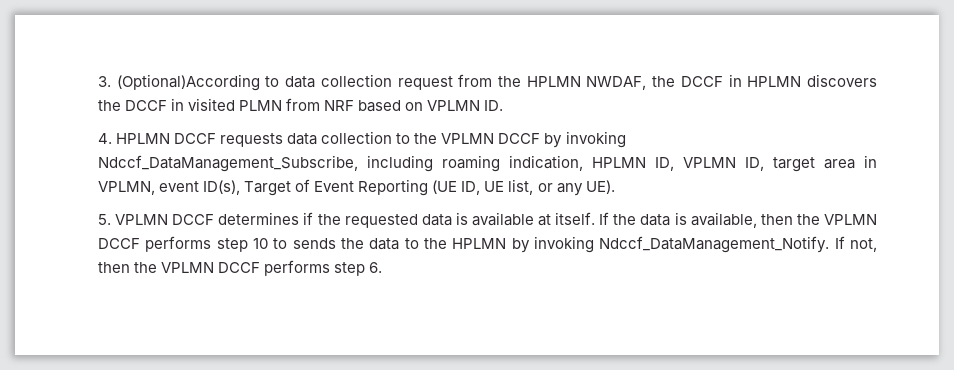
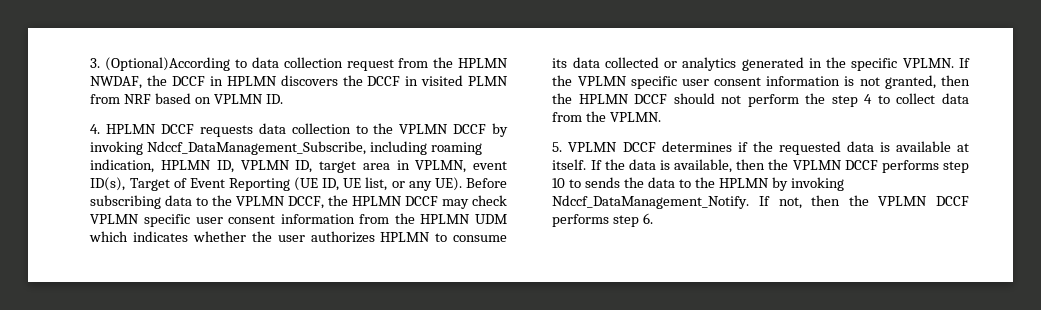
(615, 187) none -> [466,178,507,188] [90,195,507,209] [90,213,507,227] [89,231,507,243] [552,57,970,71] [552,75,970,89] [552,93,969,107] [552,111,662,122] Before subscribing data to the VPLMN DCCF, the HPLMN DCCF may check VPLMN specific user consent information from the HPLMN UDM which indicates whether the user authorizes HPLMN to consume its data collected or analytics generated in the specific VPLMN. If the VPLMN specific user consent information is not granted, then the HPLMN DCCF should not perform the step 4 to collect data from the VPLMN.

